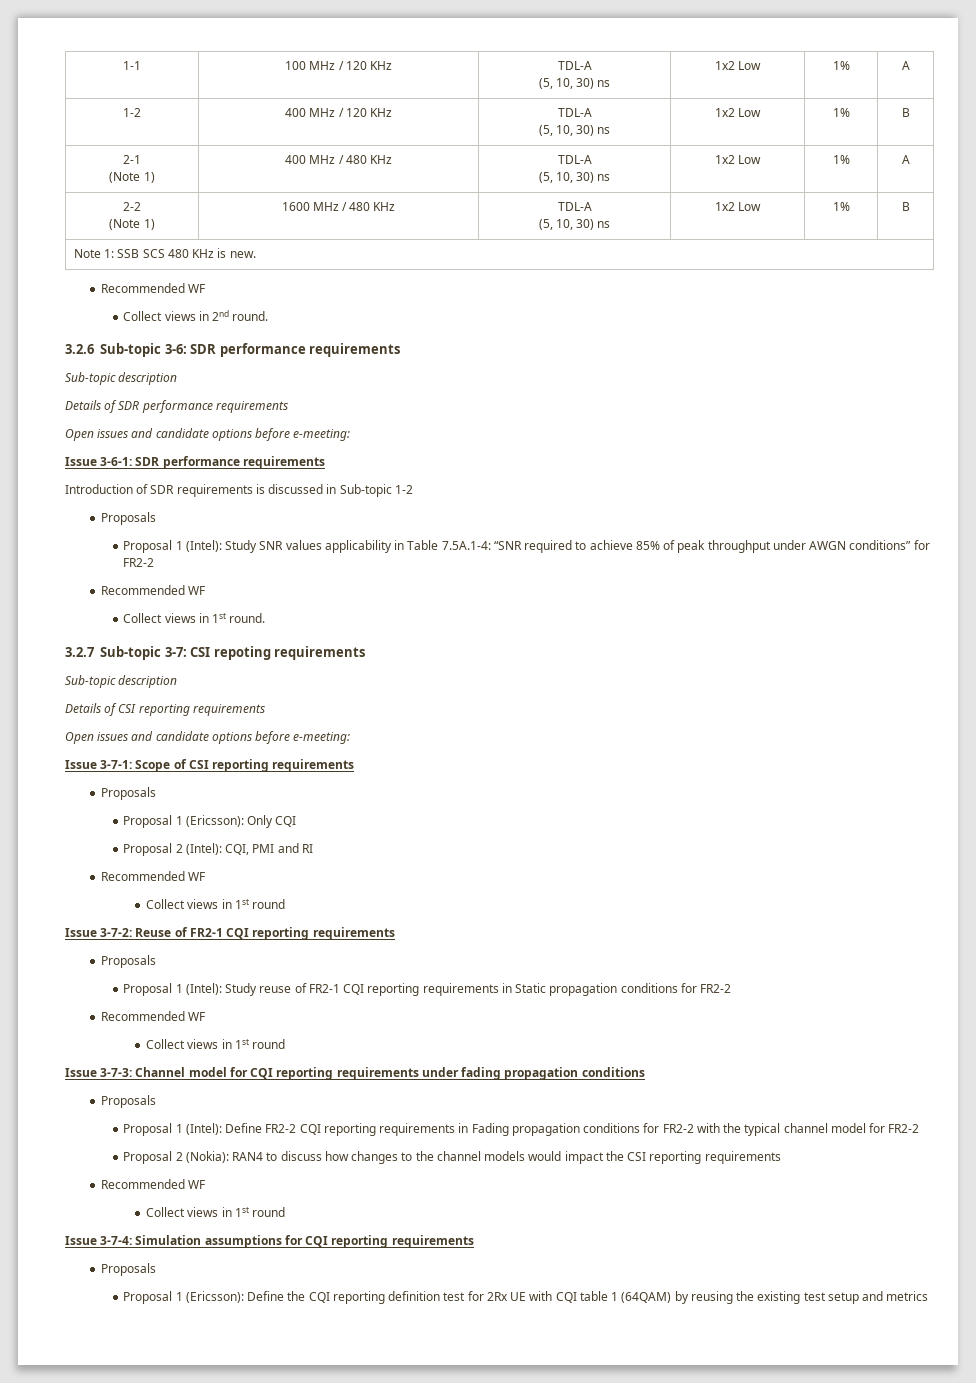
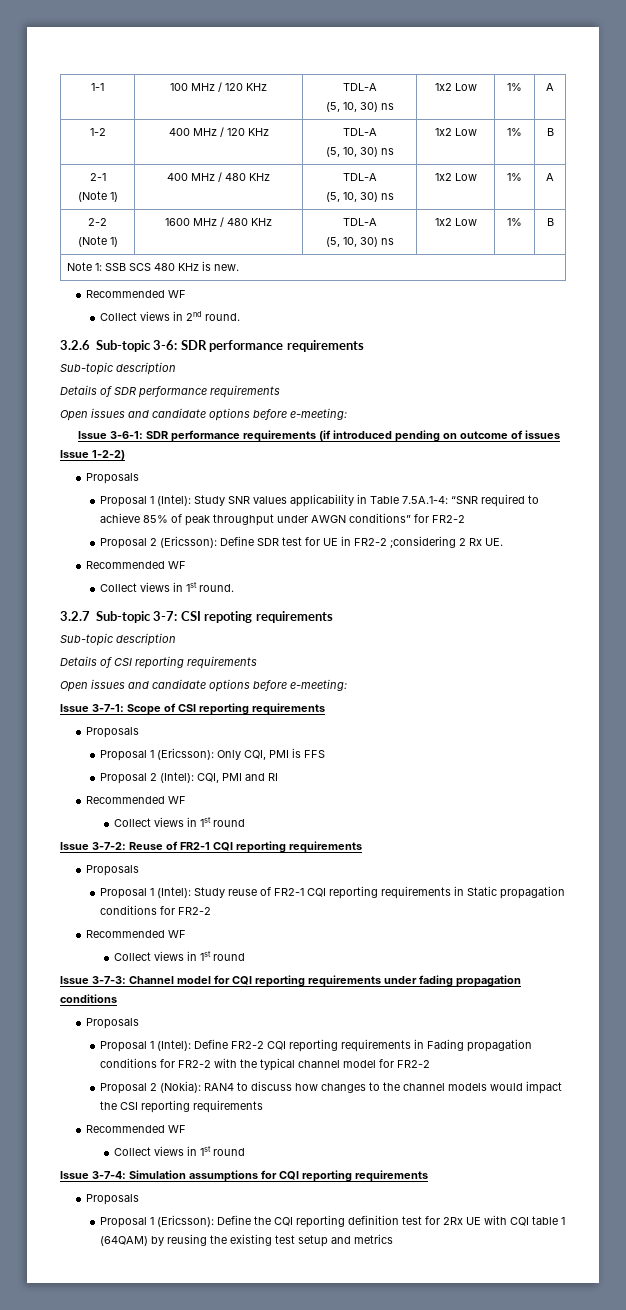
[65,484,413,497] // Introduction of SDR requirements is discussed in Sub-topic 1-2 -> [319,430,561,442] [60,450,125,460] (if introduced pending on outcome of issues Issue 1-2-2)
(155, 562) none -> [100,536,504,549] // Proposal 2 (Ericsson): Define SDR test for UE in FR2-2 ;considering 2 Rx UE.
[275,816,297,827] CQI -> [244,748,326,760] CQI, PMI is FFS

